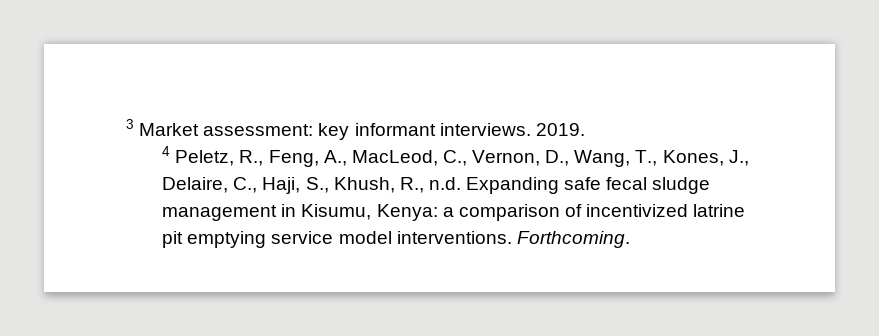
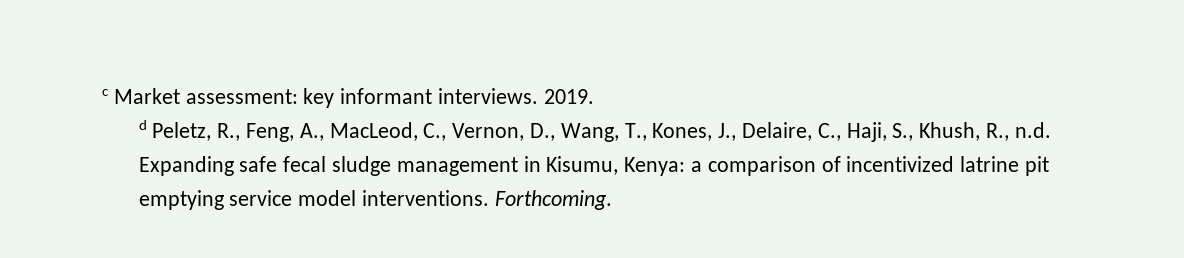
[126,119,134,129] 3 -> [102,89,109,96] c
[162,146,171,156] 4 -> [138,120,147,130] d

